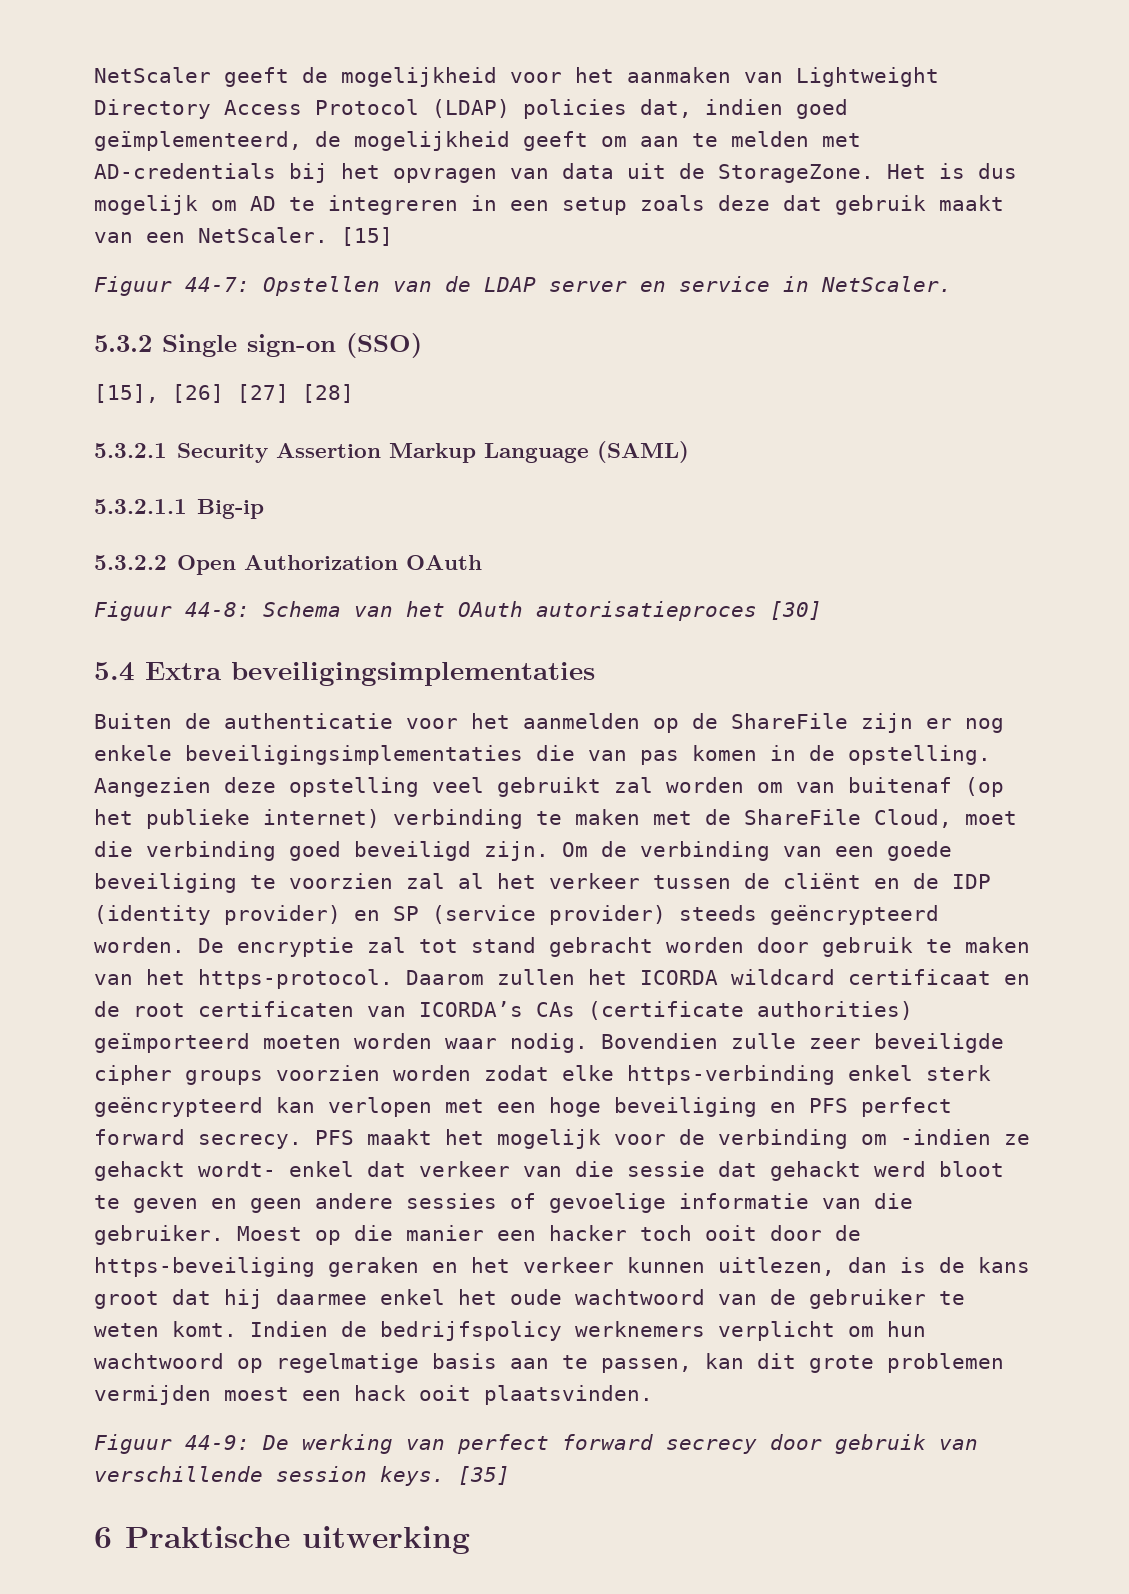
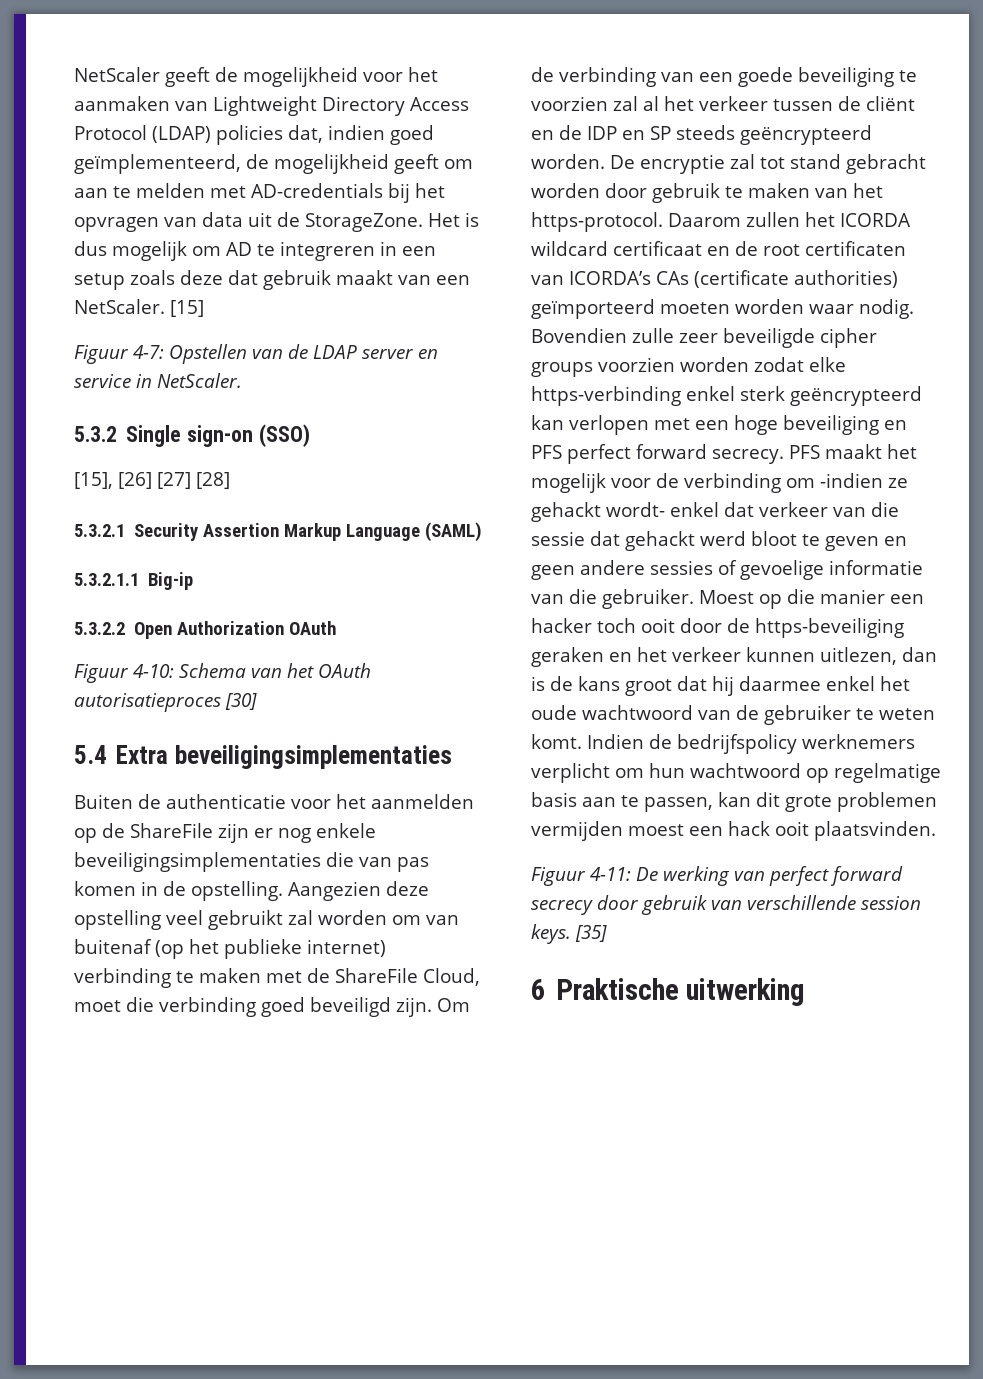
[185,277,250,292] 44-7: -> [133,345,164,359] 4-7:
[185,602,250,617] 44-8: -> [133,664,174,678] 4-10:
[94,905,666,925] (identity provider) en SP (service provider) -> [622,126,671,140] en SP
[185,1435,250,1450] 44-9: -> [590,867,631,881] 4-11:

